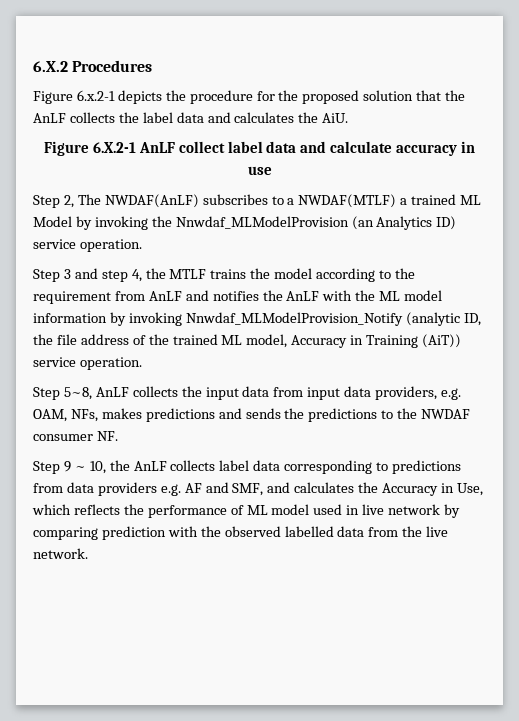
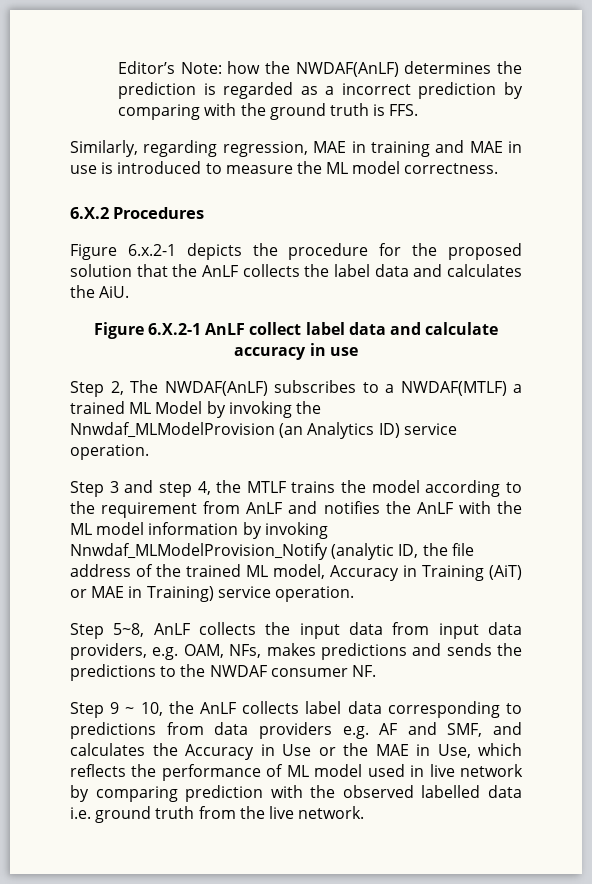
(33, 66) none -> [118,61,522,77] [118,82,523,99] [118,103,419,120] [70,140,522,157] [70,161,499,174] Editor’s Note: how the NWDAF(AnLF) determines the prediction is regarded as a incorrect prediction by comparing with the ground truth is FFS. // Similarly, regarding regression, MAE in training and MAE in use is introduced to measure the ML model correctness. //
[422,334,462,348] (AiT)) -> [489,565,522,580] [70,586,214,602] (AiT) or MAE in Training)
(455, 488) none -> [282,743,430,756] Use or the MAE in
(365, 531) none -> [70,806,195,823] i.e. ground truth

